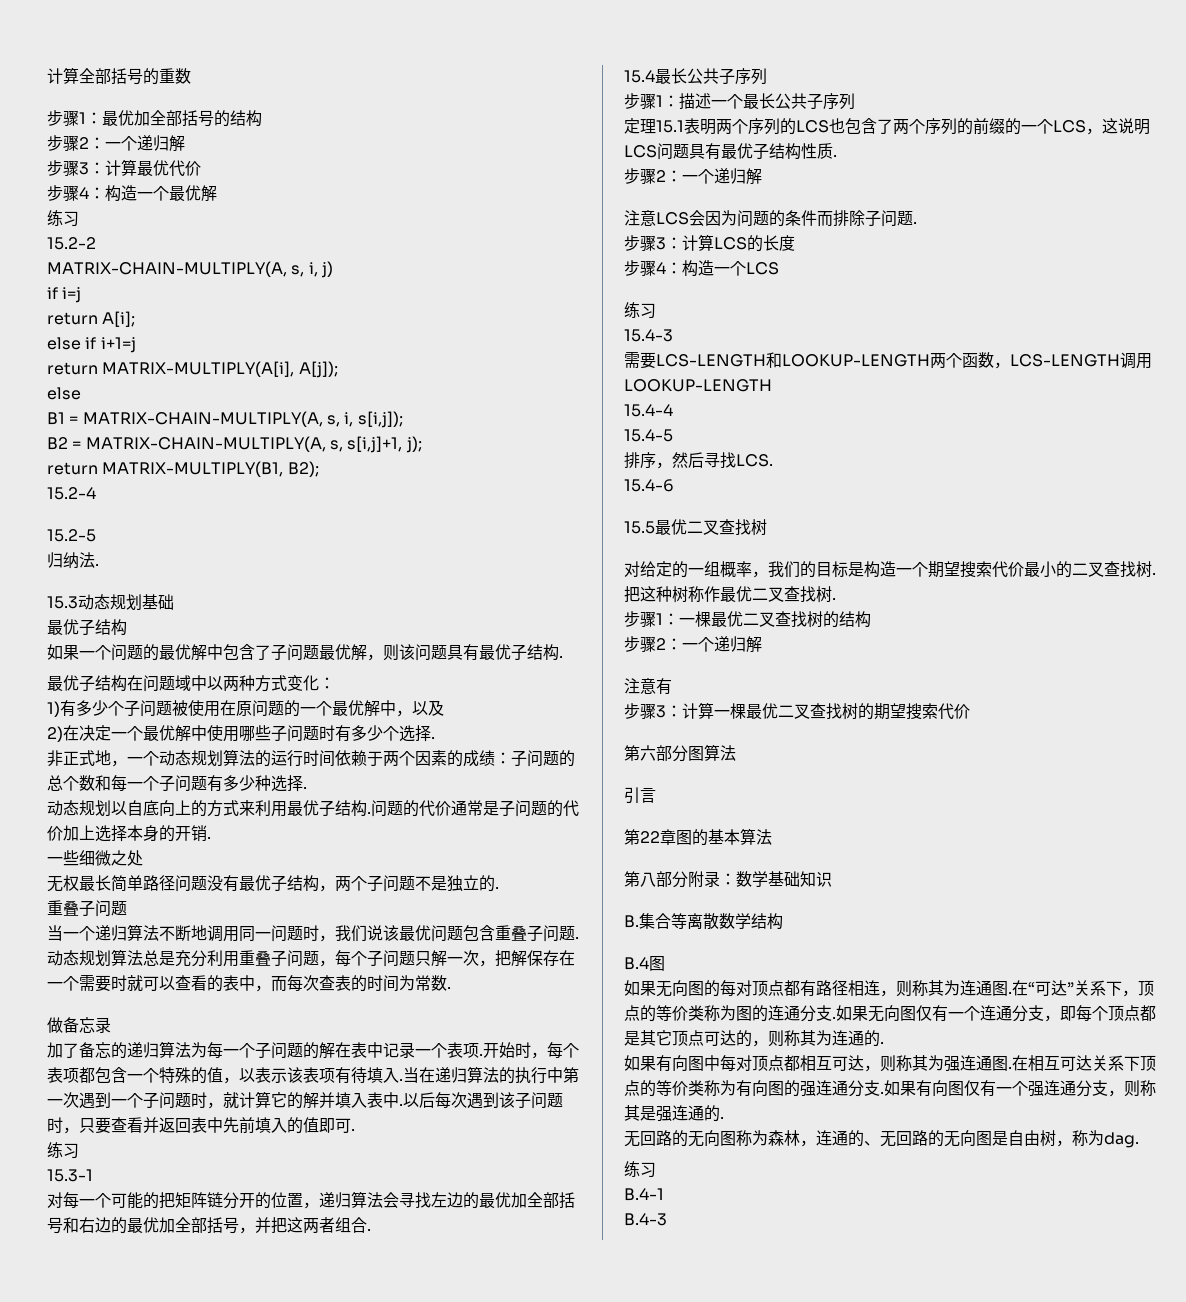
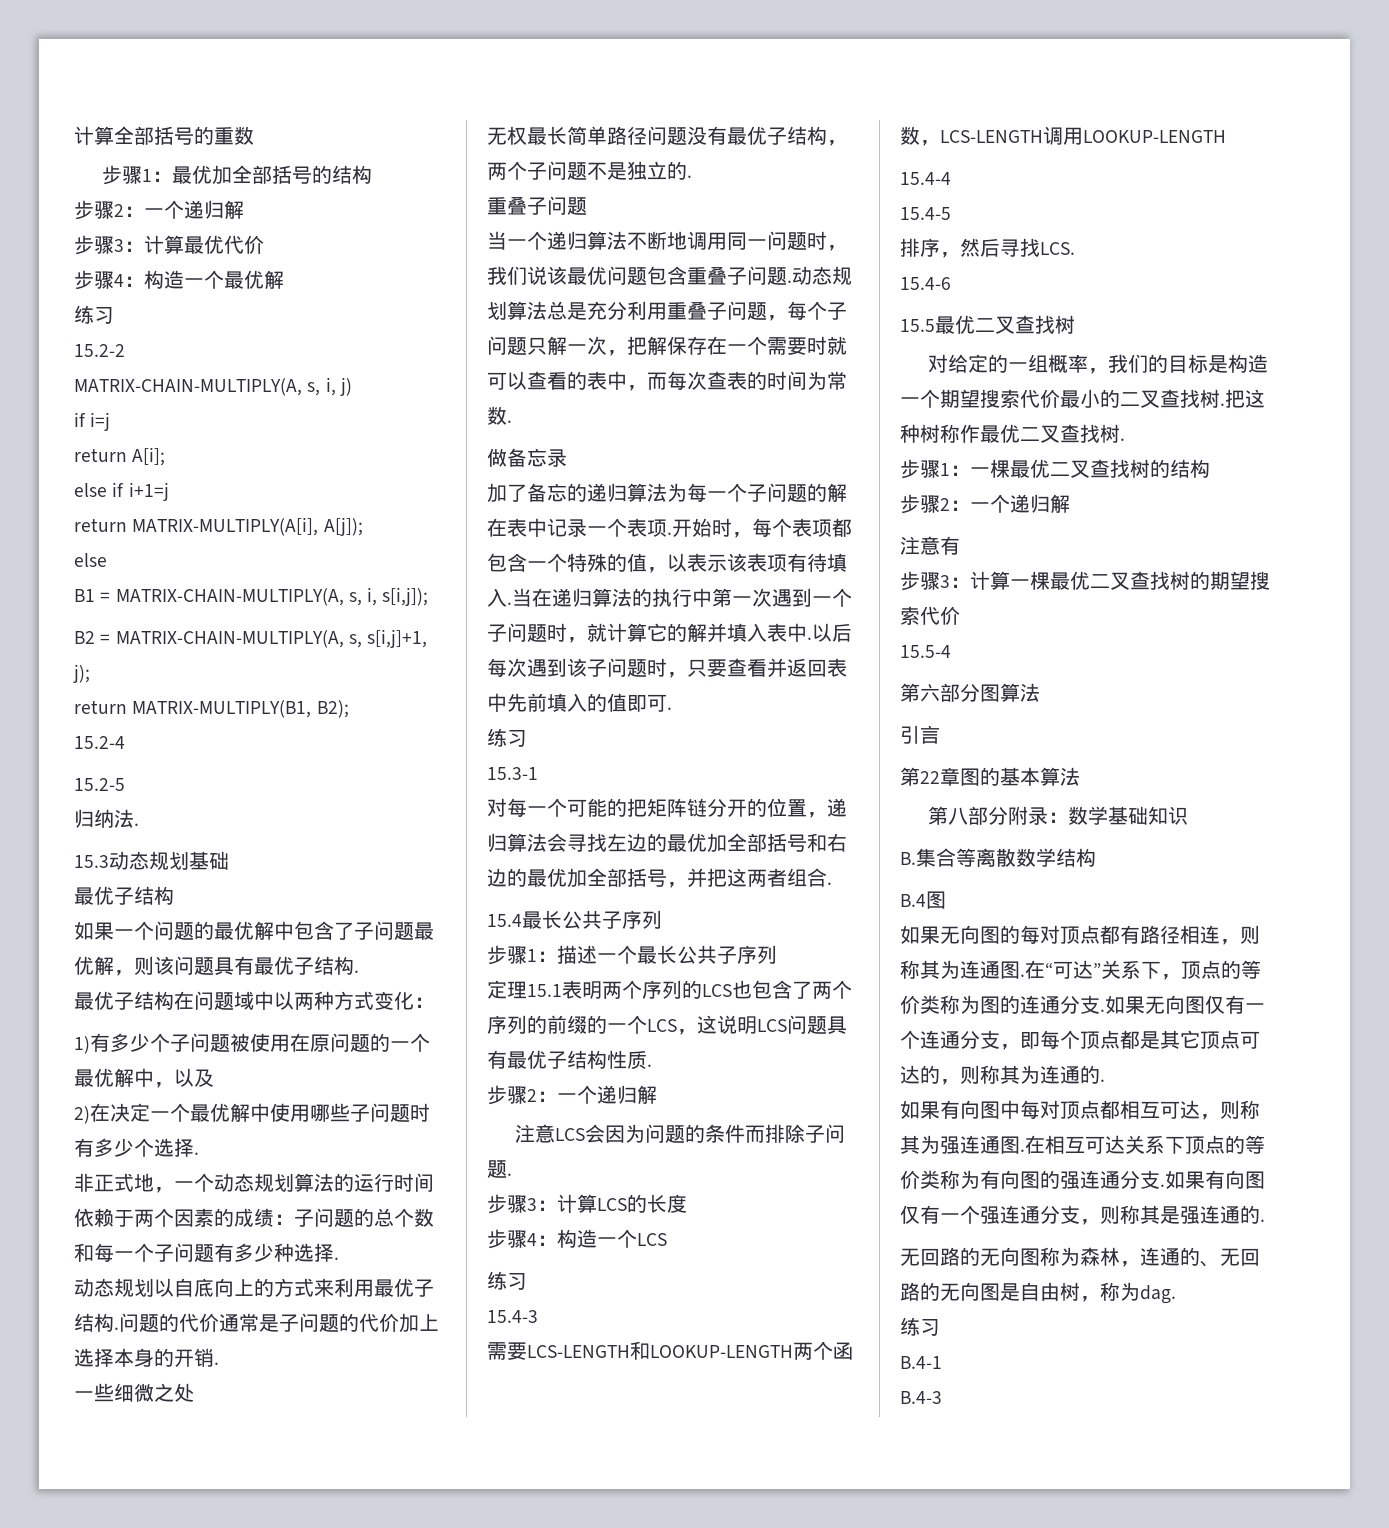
(970, 711) none -> [900,645,951,658] // 15.5-4

